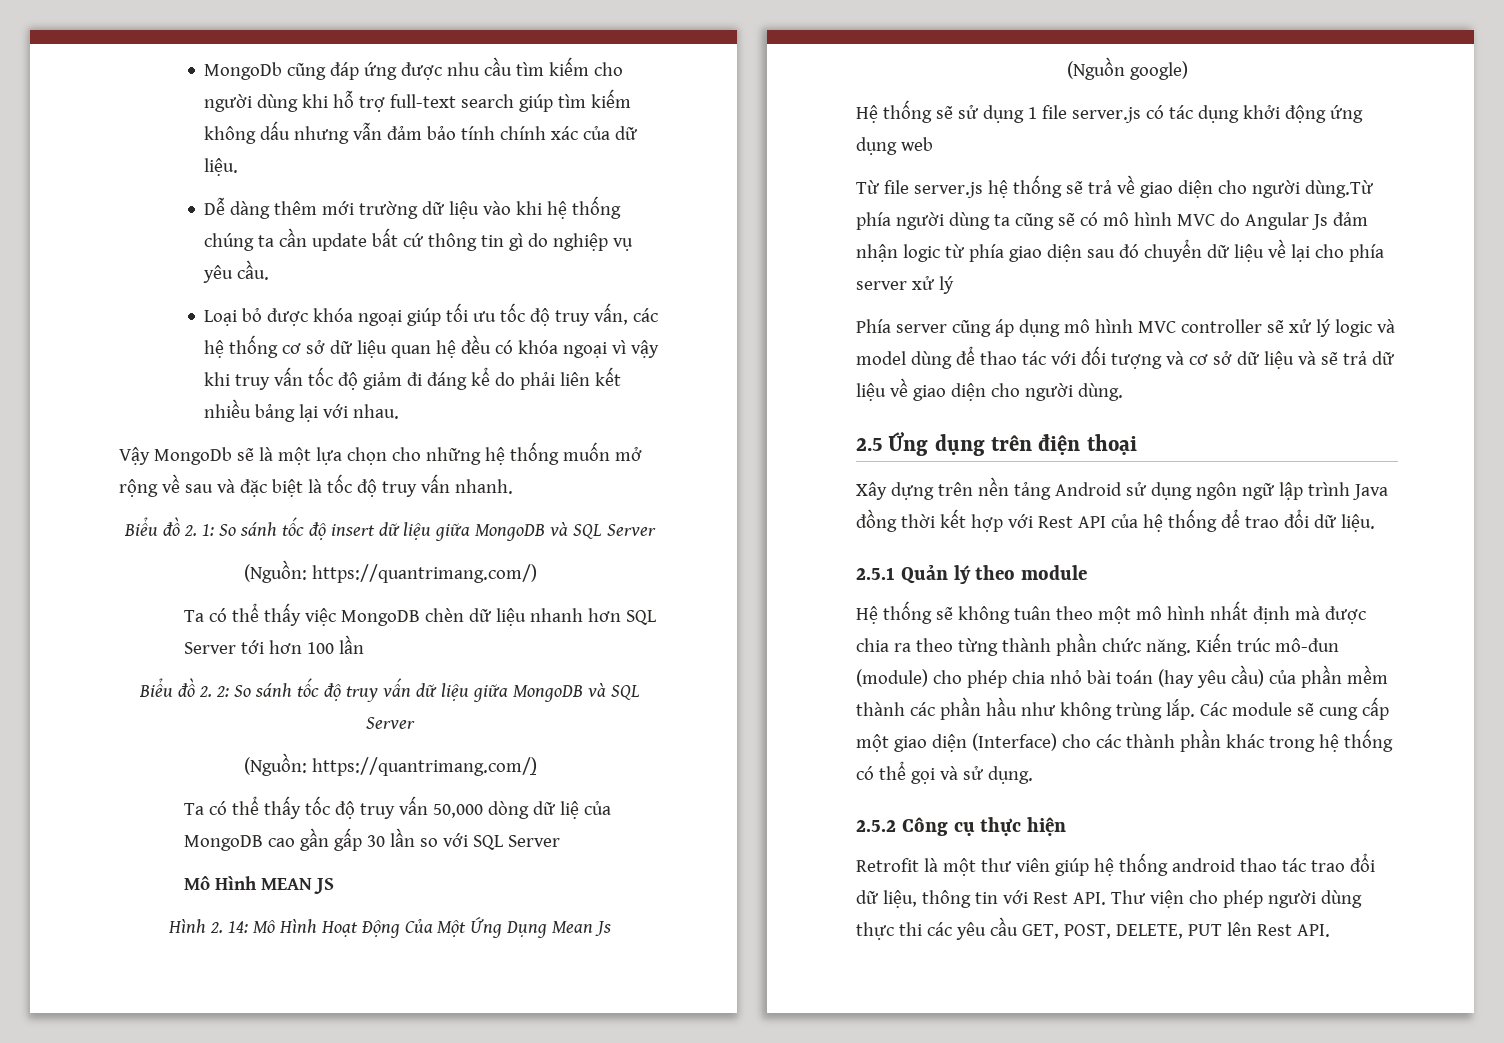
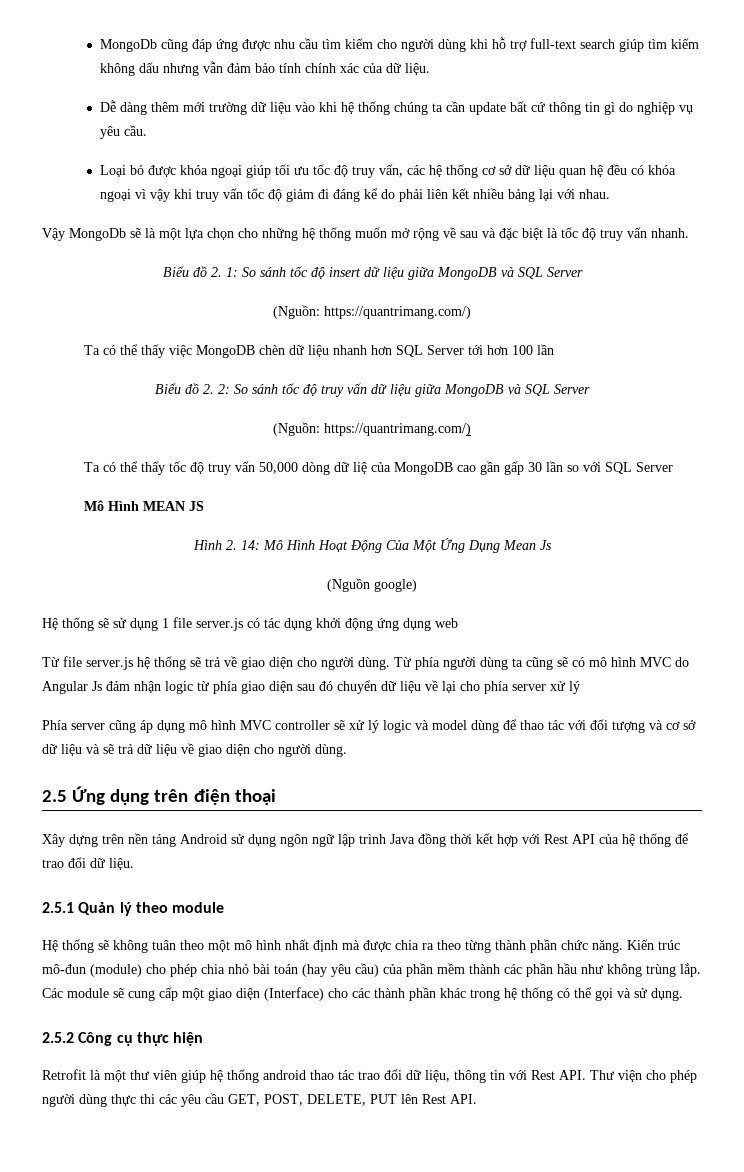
[1304,180,1374,198] dùng.Từ -> [358,657,411,670] dùng. Từ

